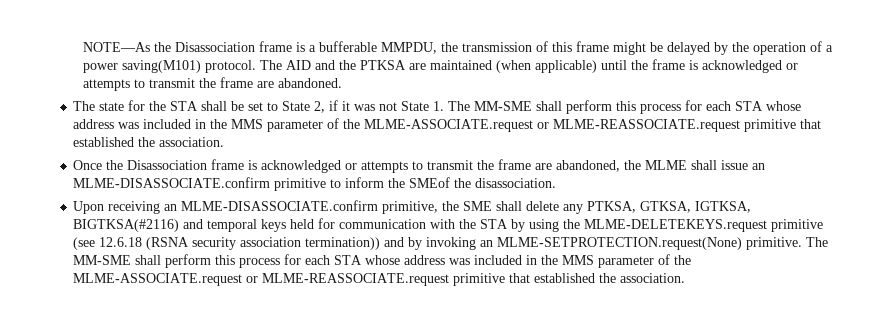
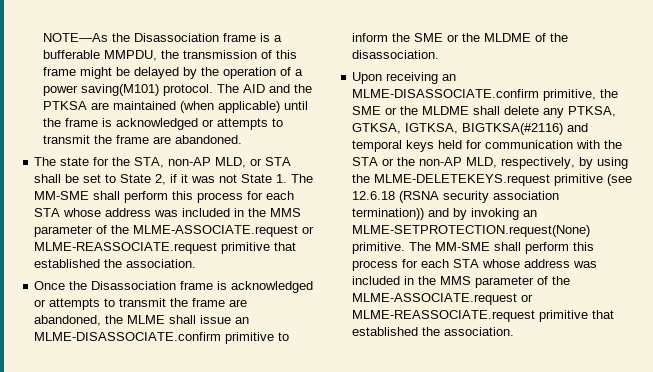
(167, 106) none -> [134,157,263,168] STA, non-AP MLD, or
[409,177,451,188] SMEof -> [414,33,547,42] SME or the MLDME of
(493, 206) none -> [385,106,470,115] or the MLDME
(509, 224) none -> [382,157,576,169] or the non-AP MLD, respectively,

